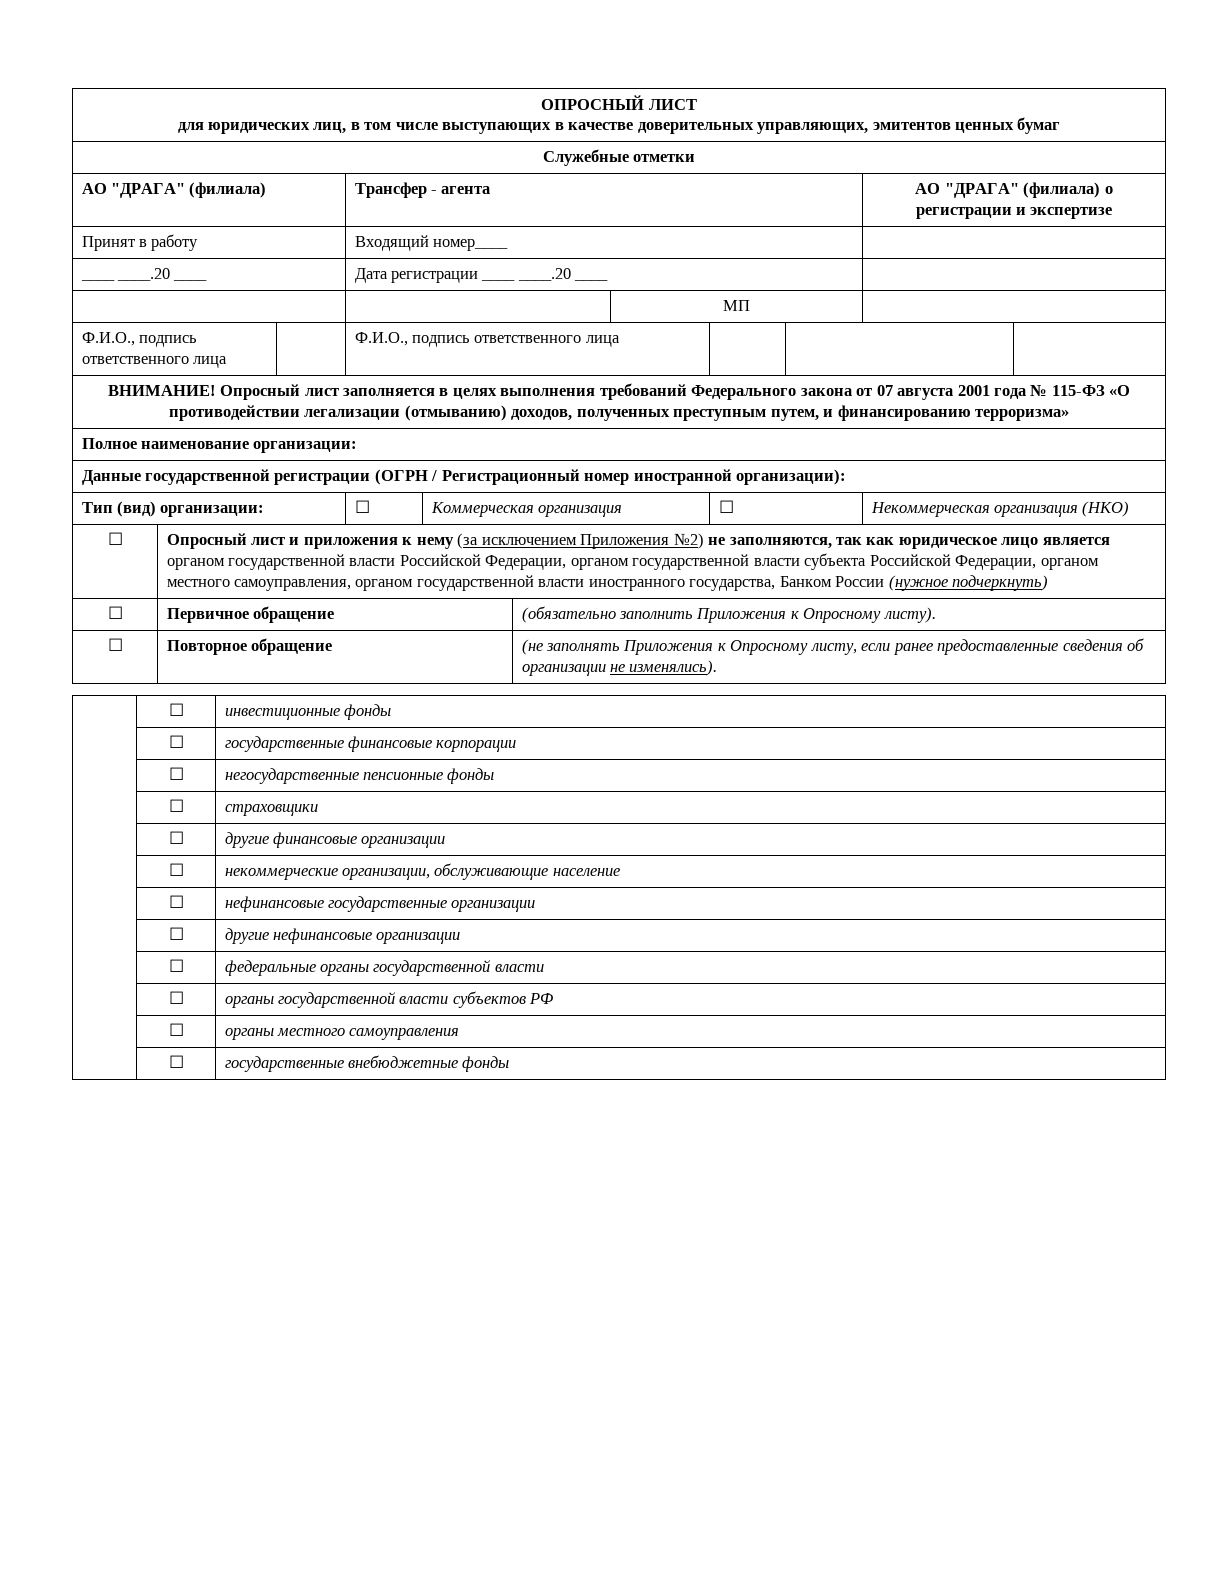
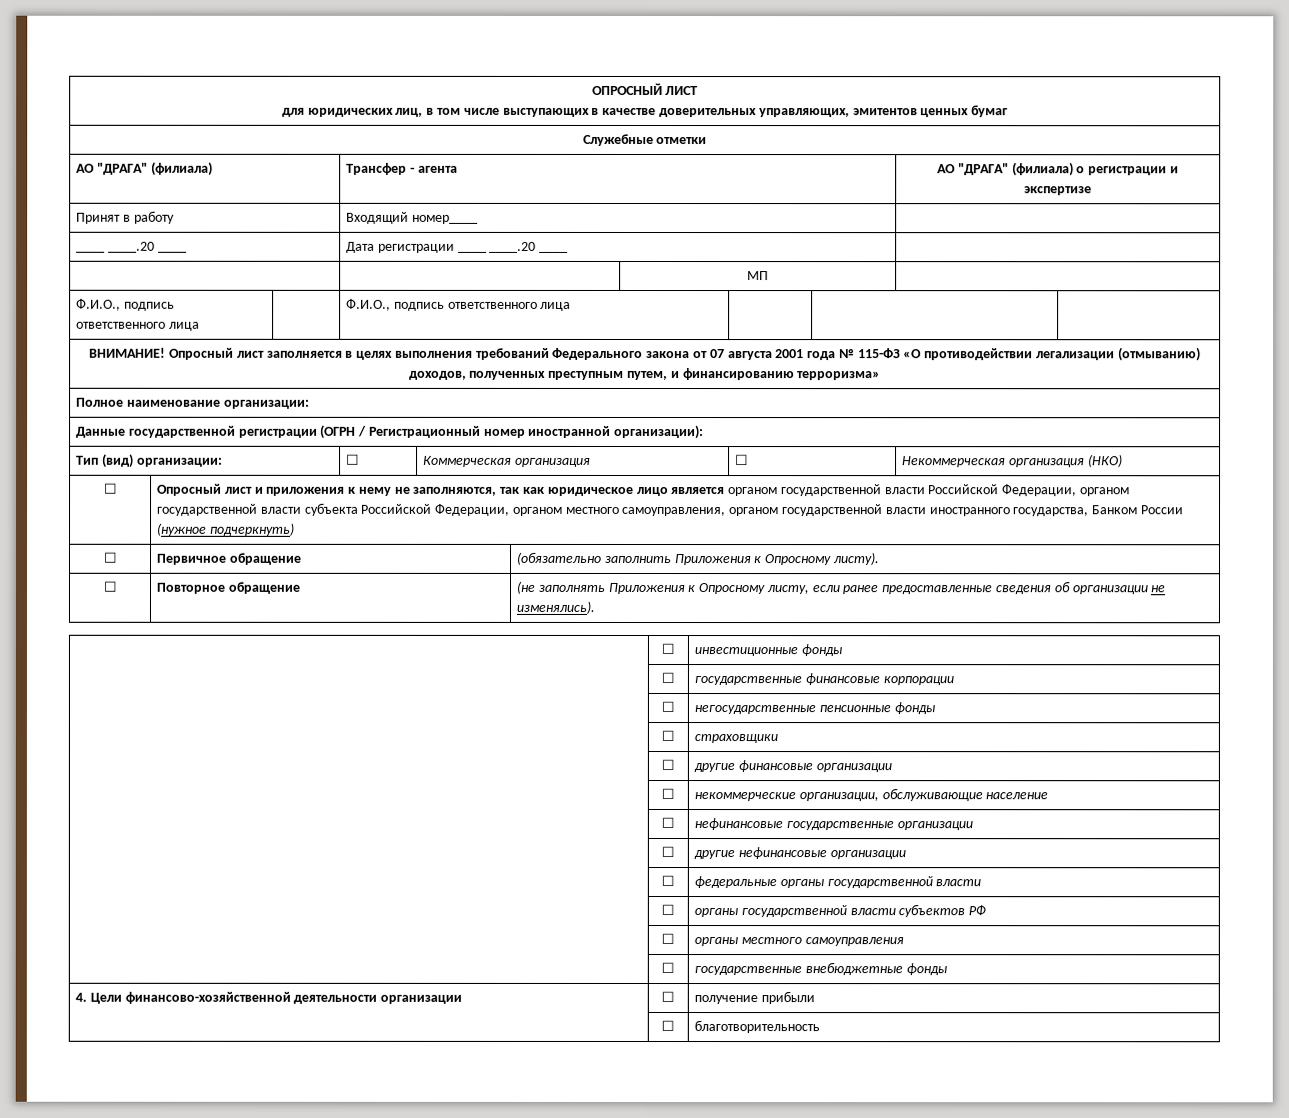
[457,533,704,549] (за исключением Приложения №2) -> (392, 491) none
(510, 1064) none -> [74,991,463,1004] [661,991,675,1003] [693,991,815,1005] [661,1020,675,1032] [693,1020,820,1034] // 4. Цели финансово-хозяйственной деятельности организации | ☐ | получение прибыли // | ☐ | благотворительность

